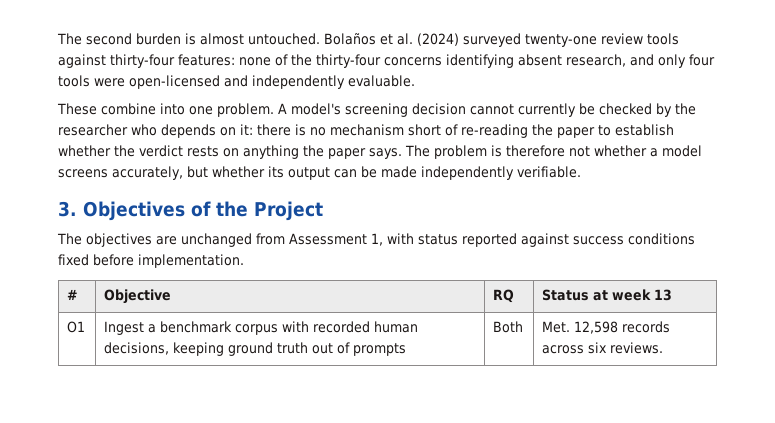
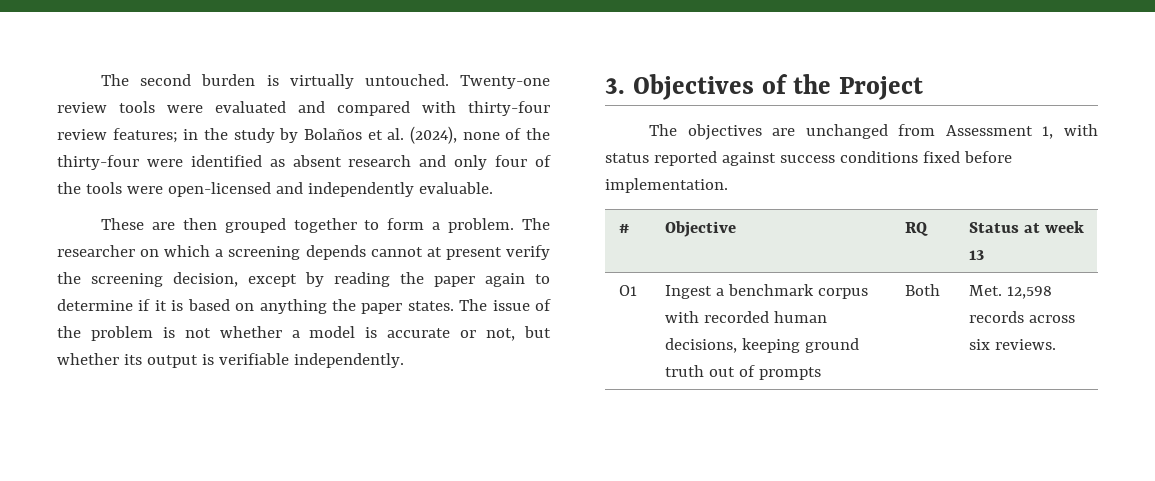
[200,33,679,47] [58,54,626,68] almost untouched. Bolaños et al. (2024) surveyed twenty-one review tools against thirty-four features: none of the thirty-four concerns identifying absent research, -> [289,74,550,89] [57,101,550,116] [57,126,550,144] [57,155,412,170] virtually untouched. Twenty-one review tools were evaluated and compared with thirty-four review features; in the study by Bolaños et al. (2024), none of the thirty-four were identified as absent research
(715, 60) none -> [535,155,552,167] [57,182,81,194] of the
[101,103,696,117] [58,124,674,138] [58,145,430,159] combine into one problem. A model's screening decision cannot currently be checked by the researcher who depends on it: there is no mechanism short of re-reading the paper to establish whether the verdict rests on anything the paper says. The -> [151,218,550,233] [57,245,550,260] [57,272,550,287] [57,299,552,314] [57,326,81,338] are then grouped together to form a problem. The researcher on which a screening depends cannot at present verify the screening decision, except by reading the paper again to determine if it is based on anything the paper states. The issue of the
[506,145,565,157] therefore -> (175, 332) none
[58,166,581,180] screens accurately, but whether its output can be made independently verifiable. -> [365,326,552,341] [57,353,404,368] is accurate or not, but whether its output is verifiable independently.

